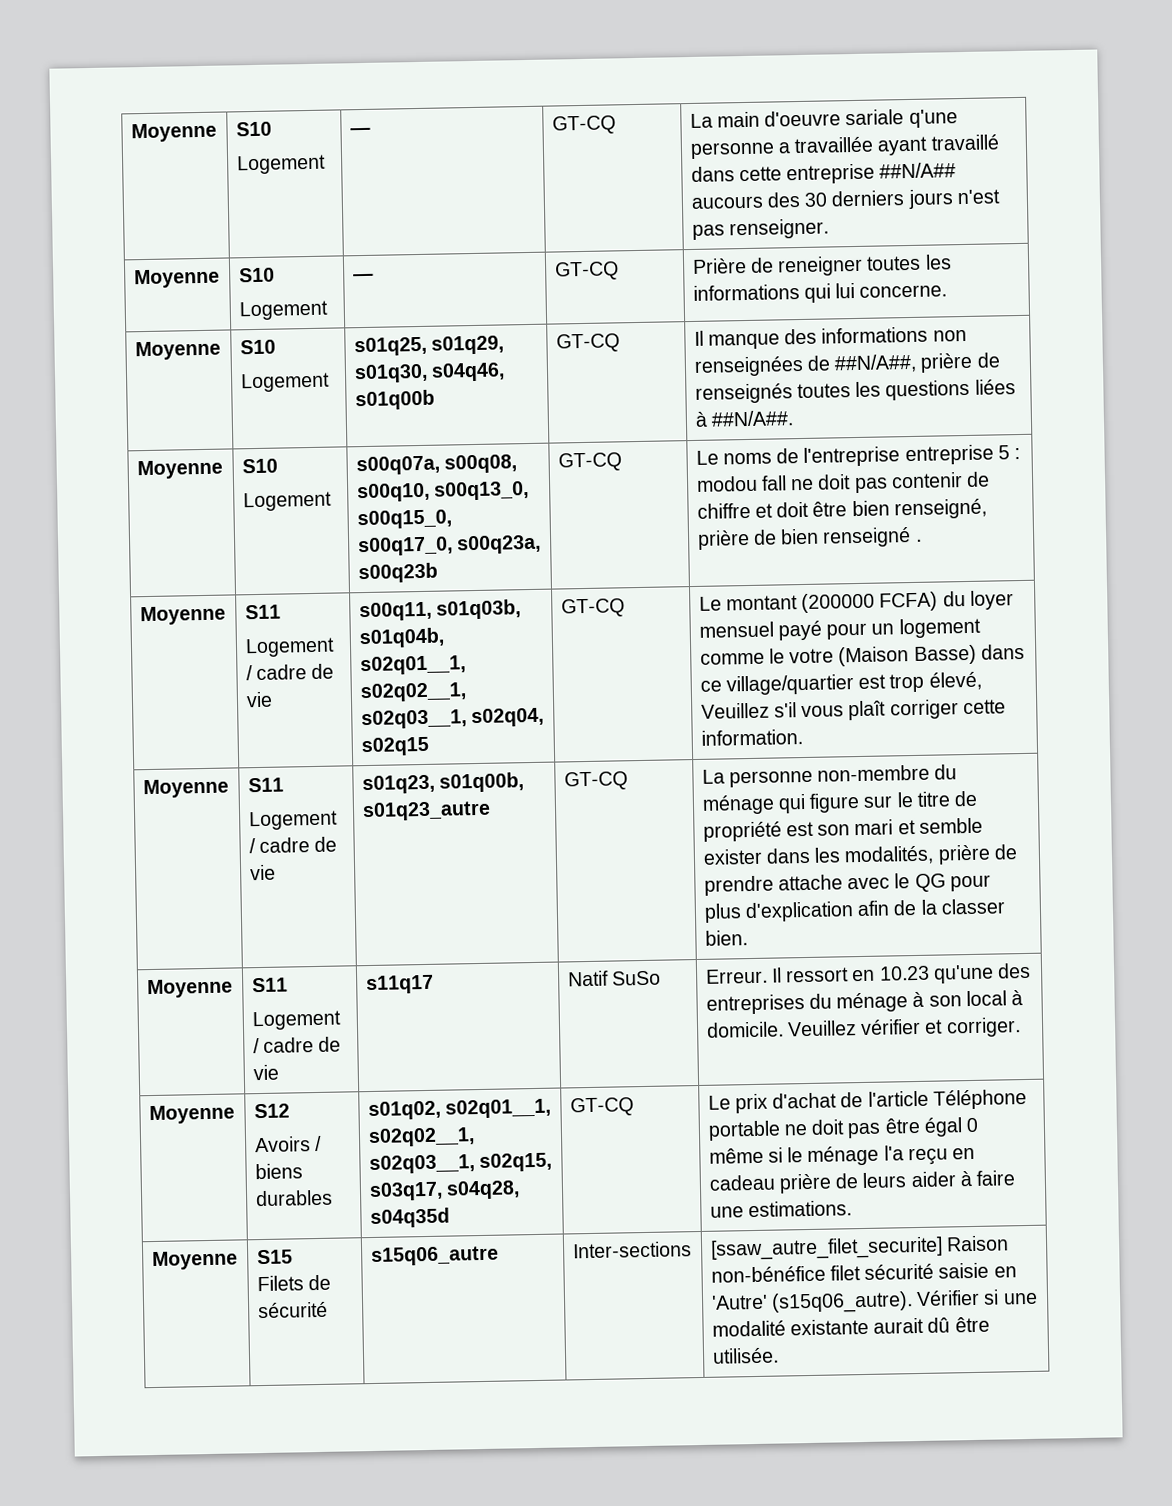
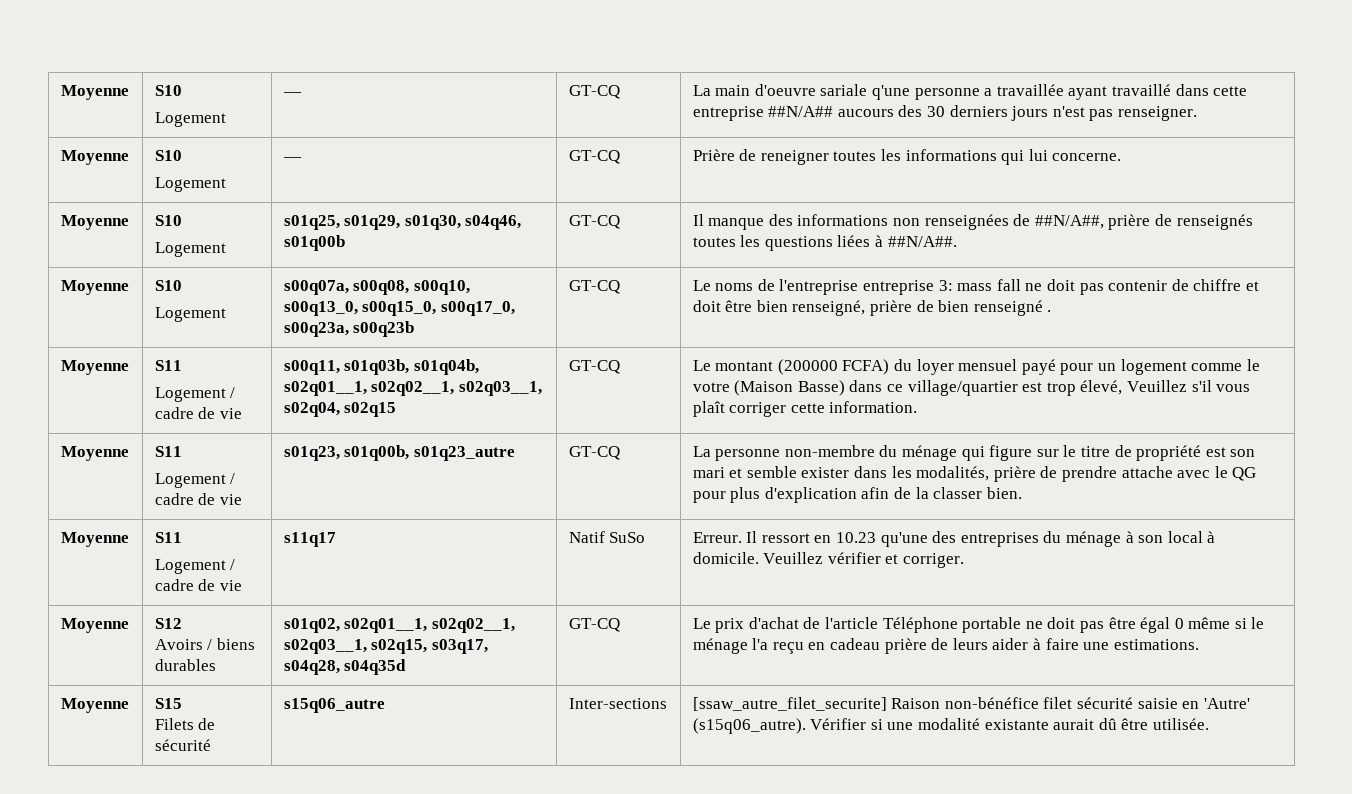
[997,445,1021,460] [695,475,758,492] 5 : modou -> [938,280,993,291] 3: mass

